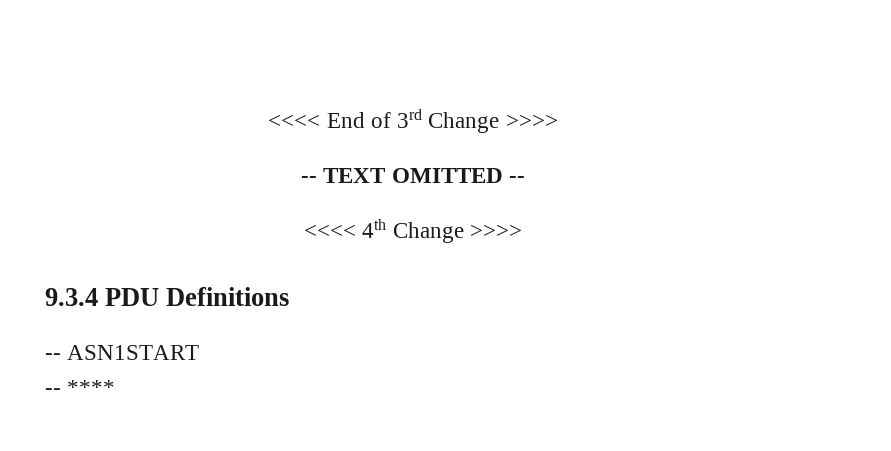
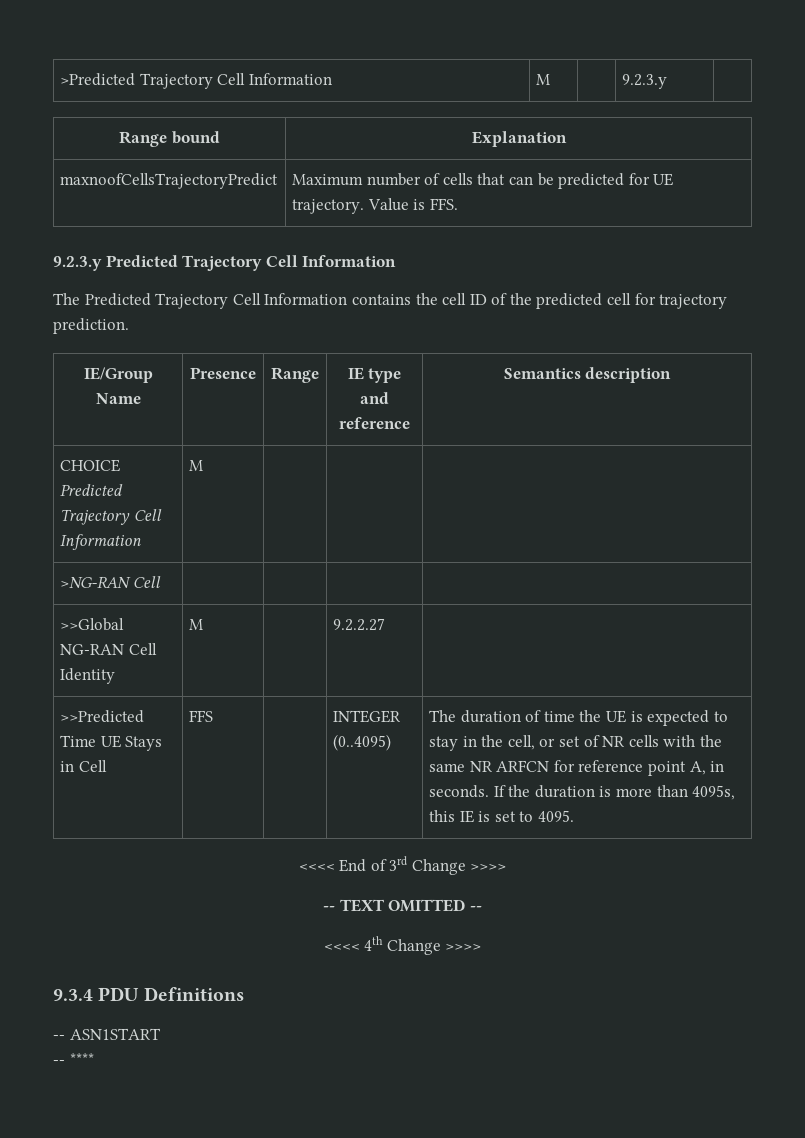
(268, 121) none -> [60,73,332,89] [536,74,551,85] [622,74,668,89] [119,131,220,147] [471,131,567,147] [60,173,279,189] [292,173,674,189] [292,198,458,214] [53,255,397,271] [53,293,728,309] [53,318,129,334] [83,367,153,383] [95,393,141,404] [190,367,256,379] [271,367,319,383] [347,367,402,383] [360,392,389,404] [339,417,410,429] [503,367,672,383] [60,459,121,472] [60,484,124,496] [60,509,162,525] [60,534,142,550] [189,460,204,471] [60,576,161,588] [60,618,125,631] [60,643,157,655] [60,668,116,684] [189,619,204,630] [333,618,386,631] [60,710,145,723] [60,735,163,751] [60,760,107,772] [189,710,214,722] [333,710,402,723] [333,734,392,751] [429,710,728,726] [429,735,723,751] [429,760,725,776] [429,785,736,800] [429,810,575,823] >Predicted Trajectory Cell Information | M | | 9.2.3.y | // Range bound | Explanation // maxnoofCellsTrajectoryPredict | Maximum number of cells that can be predicted for UE trajectory. Value is FFS. // 9.2.3.y Predicted Trajectory Cell Information // The Predicted Trajectory Cell Information contains the cell ID of the predicted cell for trajectory prediction. // IE/Group Name | Presence | Range | IE type and reference | Semantics description // CHOICE Predicted Trajectory Cell Information | M | | | // >NG-RAN Cell | | | | // >>Global NG-RAN Cell Identity | M | | 9.2.2.27 | // >>Predicted Time UE Stays in Cell | FFS | | INTEGER (0..4095) | The duration of time the UE is expected to stay in the cell, or set of NR cells with the same NR ARFCN for reference point A, in seconds. If the duration is more than 4095s, this IE is set to 4095. //

